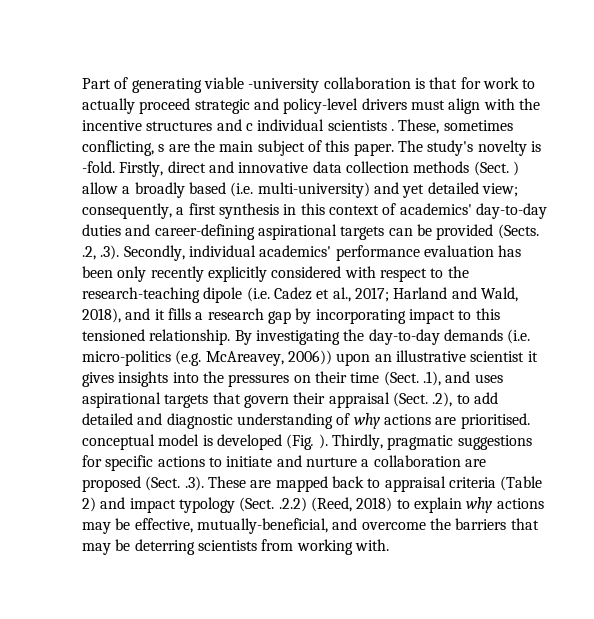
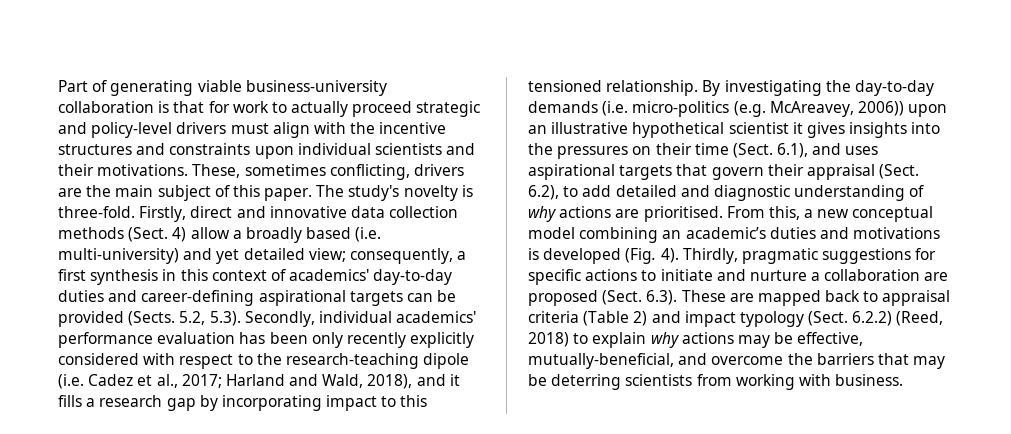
[248,78,320,93] -university -> [245,80,387,96] business-university
[245,119,394,131] c individual scientists . -> [169,143,476,159] [58,164,189,176] constraints upon individual scientists and their motivations.
[158,144,165,152] s -> [413,164,464,176] drivers
[82,161,115,173] -fold. -> [58,206,135,218] three-fold.
[512,161,519,176] ) -> [172,227,187,242] 4)
[82,245,120,260] .2, .3). -> [179,311,241,326] 5.2, 5.3).
(466, 356) none -> [632,122,725,138] hypothetical
[422,371,441,386] .1), -> [777,143,809,158] 6.1),
[432,392,453,407] .2), -> [528,185,559,200] 6.2),
[82,434,200,450] conceptual model -> [726,206,934,222] [528,227,941,243] From this, a new conceptual model combining an academic’s duties and motivations
[318,434,328,449] ). -> [660,248,679,263] 4).
[184,476,204,491] .3). -> [646,290,678,305] 6.3).
[278,497,307,512] .2.2) -> [852,311,893,326] 6.2.2)
[354,539,389,551] with. -> [798,374,904,386] with business.

